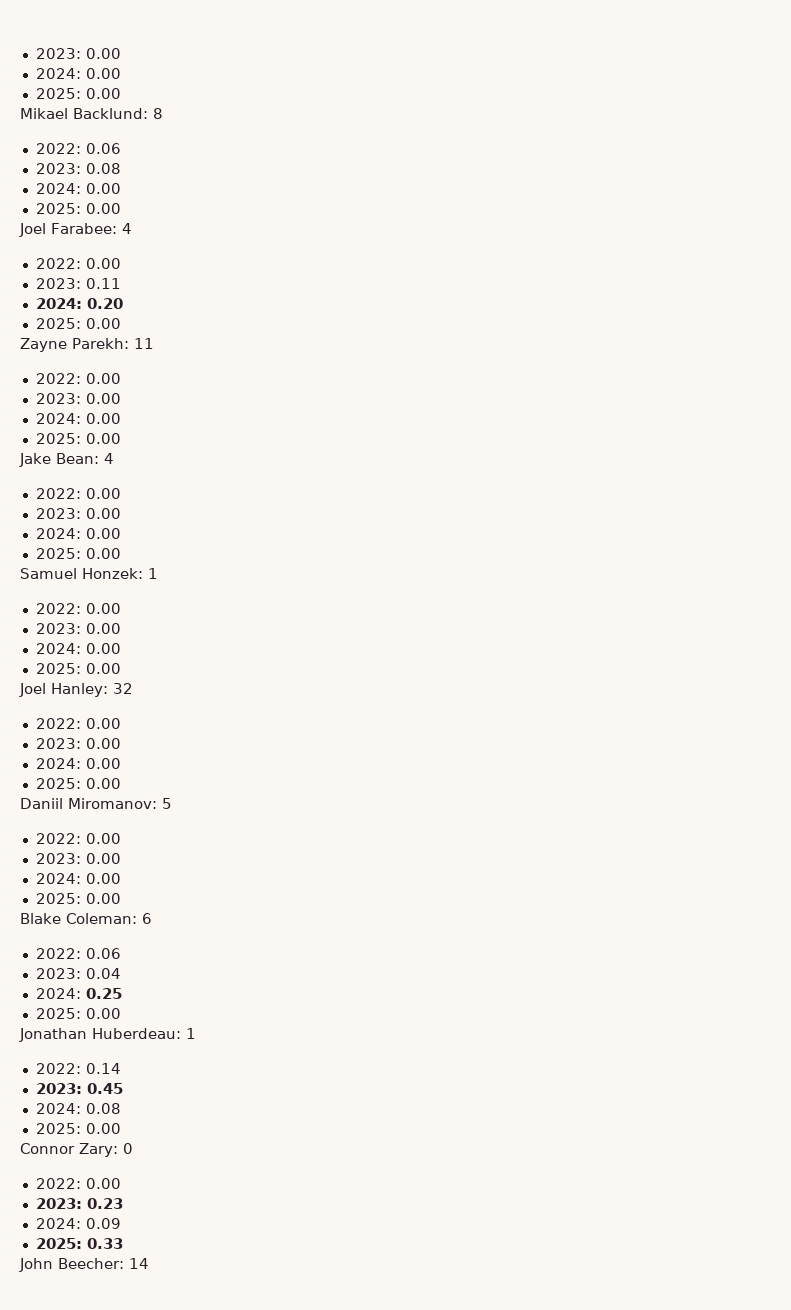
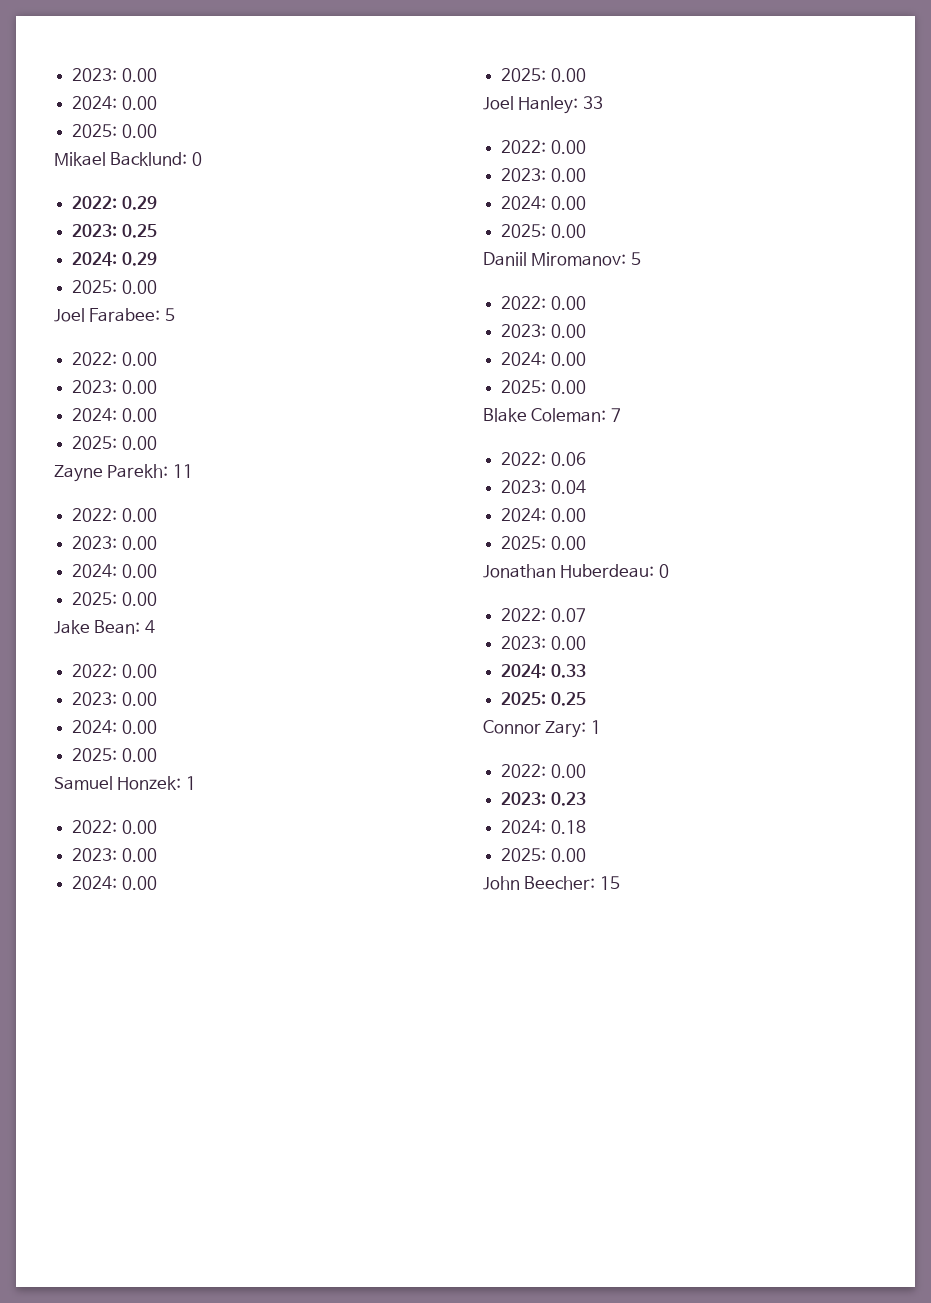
[153,108,163,119] [35,143,121,154] [35,163,121,174] [35,183,121,194] 8 // 2022: 0.06 // 2023: 0.08 // 2024: 0.00 -> [191,152,202,166] [72,196,157,210] [72,224,157,238] [72,252,157,266] 0 // 2022: 0.29 // 2023: 0.25 // 2024: 0.29
[121,223,132,234] [35,258,121,269] [35,278,121,289] [35,298,123,309] 4 // 2022: 0.00 // 2023: 0.11 // 2024: 0.20 -> [164,308,175,321] [72,352,157,366] [72,380,157,394] [72,408,157,422] 5 // 2022: 0.00 // 2023: 0.00 // 2024: 0.00
[112,683,133,694] 32 -> [582,96,603,109] 33
[142,913,152,924] 6 -> [610,408,621,422] 7
[85,988,122,999] 0.25 -> [550,508,586,522] 0.00
[186,1028,196,1039] [35,1063,121,1074] [35,1083,123,1094] [35,1103,121,1114] [35,1123,121,1134] 1 // 2022: 0.14 // 2023: 0.45 // 2024: 0.08 // 2025: 0.00 -> [658,564,669,578] [501,608,586,622] [501,636,586,650] [501,664,586,678] [501,692,586,706] 0 // 2022: 0.07 // 2023: 0.00 // 2024: 0.33 // 2025: 0.25
[122,1143,133,1154] 0 -> [590,720,601,734] 1
[85,1218,121,1229] [35,1238,123,1249] 0.09 // 2025: 0.33 -> [550,820,586,834] [501,848,586,862] 0.18 // 2025: 0.00
[129,1258,149,1269] 14 -> [599,876,620,890] 15

